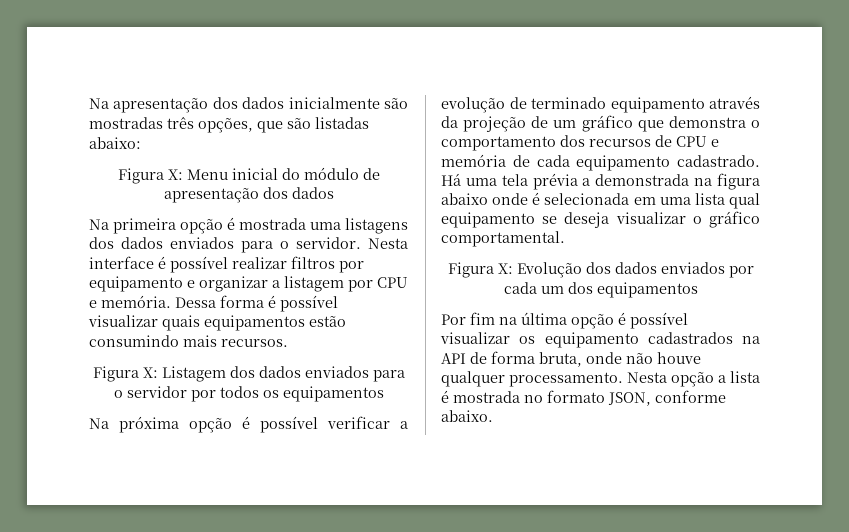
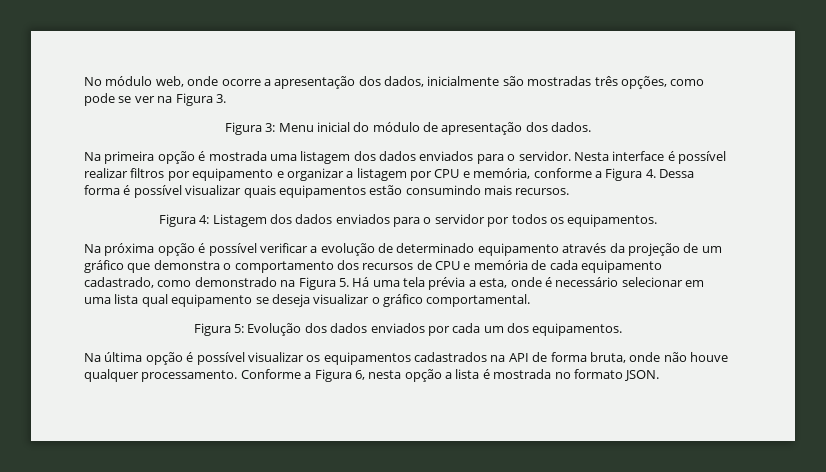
[89,97,285,113] Na apresentação dos dados -> [84,76,424,89] No módulo web, onde ocorre a apresentação dos dados,
[257,117,369,133] [89,137,141,149] [117,168,183,184] que são listadas abaixo: // Figura X: -> [670,79,705,86] [84,93,226,106] [224,122,276,135] como pode se ver na Figura 3. // Figura 3:
[291,187,334,199] dados -> [551,122,592,132] dados.
[345,218,408,234] listagens -> [300,151,351,164] listagem
[101,295,171,308] memória. -> [473,168,656,181] memória, conforme a Figura 4.
[142,367,158,378] X: -> [199,215,210,224] 4:
[282,386,384,402] equipamentos -> [567,214,658,227] equipamentos.
[531,97,606,109] terminado -> [396,243,475,253] determinado
[677,155,760,167] cadastrado. -> [84,277,349,290] cadastrado, como demonstrado na Figura 5.
[595,173,760,190] [441,192,630,205] demonstrada na figura abaixo onde é selecionada -> [479,277,683,288] esta, onde é necessário selecionar
[497,263,513,274] X: -> [234,324,244,333] 5:
[596,282,698,298] [441,312,517,325] equipamentos // Por fim na -> [532,323,623,336] [84,353,101,362] equipamentos. // Na
[544,332,639,348] equipamento -> [323,352,411,365] equipamentos
[627,372,667,383] Nesta -> [240,369,402,382] Conforme a Figura 6, nesta
[608,390,726,406] [441,410,493,422] JSON, conforme abaixo. -> [624,370,660,381] JSON.

